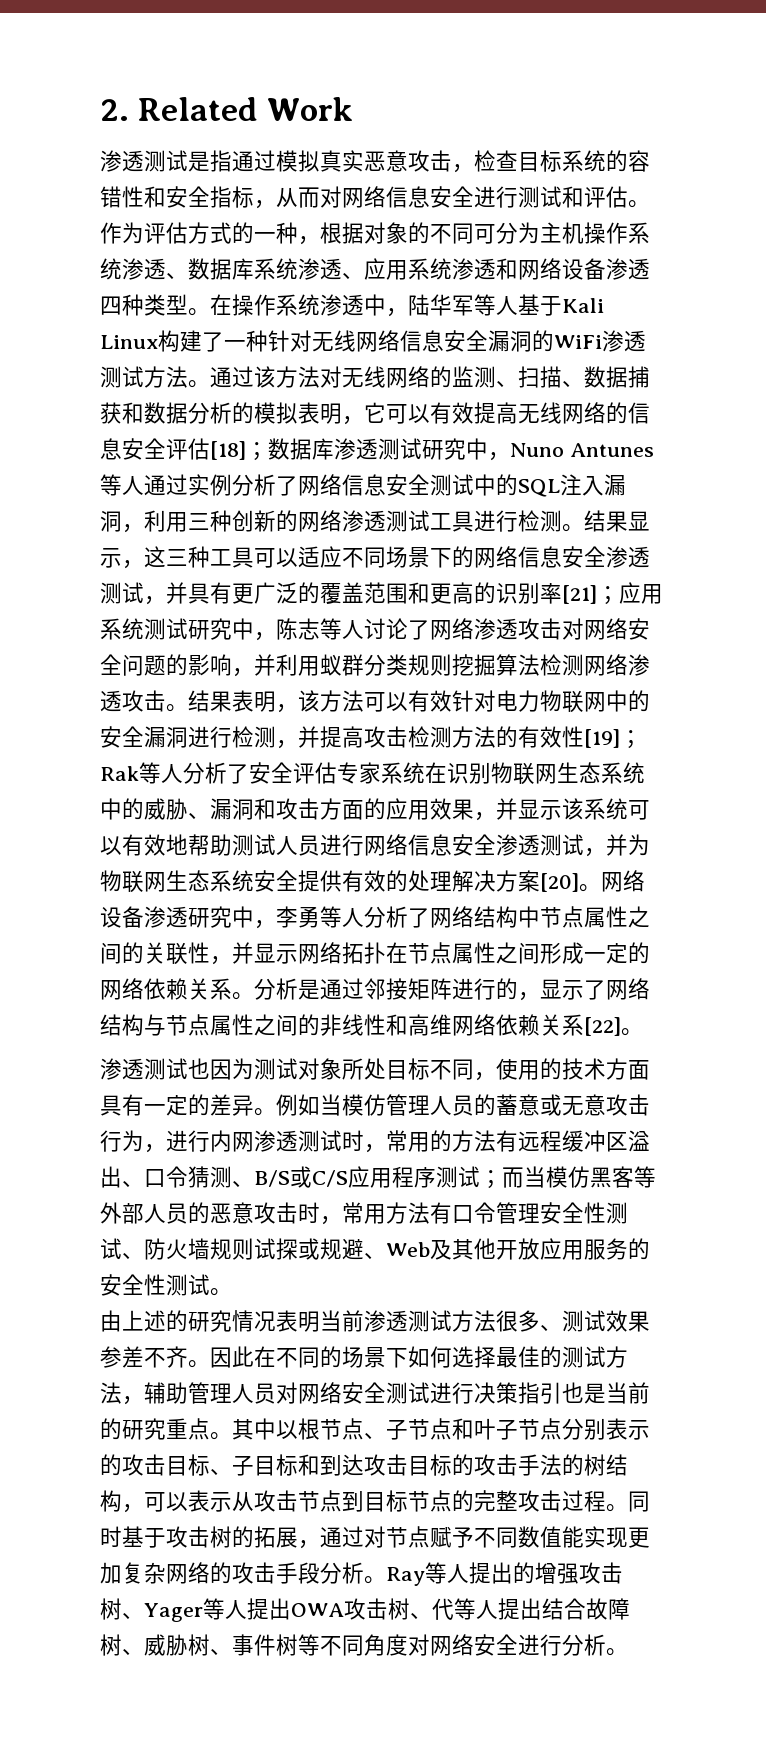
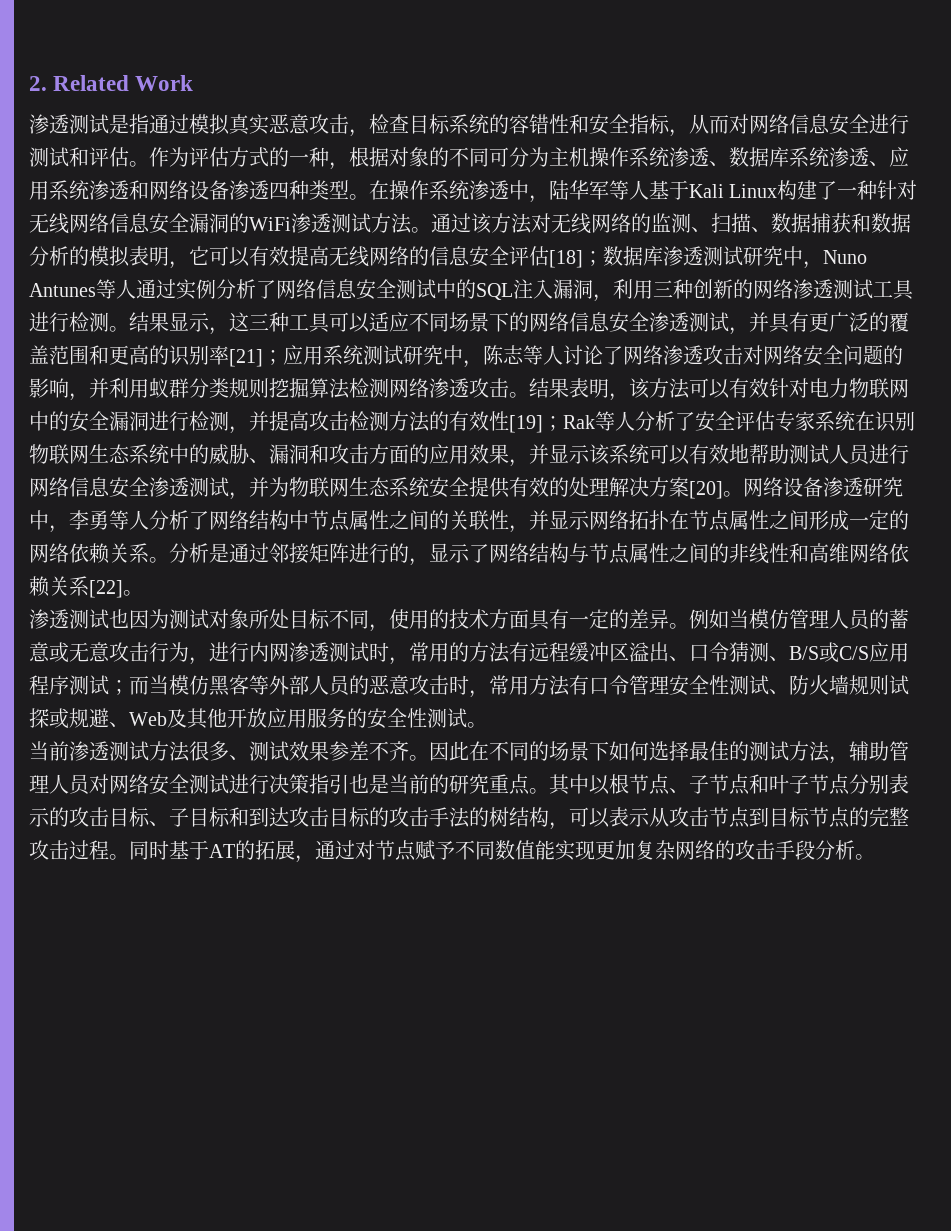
[100,1310,320,1332] 由上述的研究情况表明 -> (487, 725) none
[166,1526,232,1548] 攻击树 -> [209,844,235,858] AT
[386,1562,623,1586] [100,1598,630,1622] [100,1634,628,1656] Ray等人提出的增强攻击树、Yager等人提出OWA攻击树、代等人提出结合故障树、威胁树、事件树等不同角度对网络安全进行分析。 -> (875, 857) none

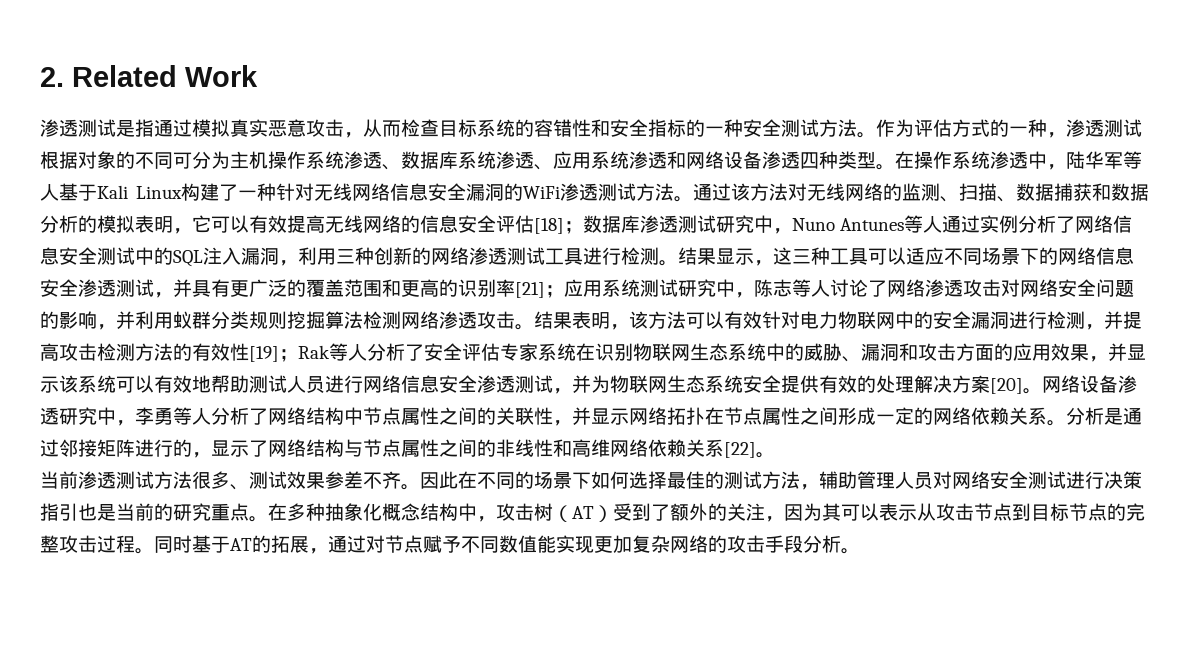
(369, 133) none -> [363,119,401,137] 从而
[669,114,909,137] [29,147,129,167] ，从而对网络信息安全进行测试和评估 -> [686,119,857,137] 的一种安全测试方法
(349, 166) none -> [1066,119,1142,137] 渗透测试
[29,609,909,632] [29,642,909,665] [29,675,909,698] [29,708,487,729] // 渗透测试也因为测试对象所处目标不同，使用的技术方面具有一定的差异。例如当模仿管理人员的蓄意或无意攻击行为，进行内网渗透测试时，常用的方法有远程缓冲区溢出、口令猜测、B/S或C/S应用程序测试；而当模仿黑客等外部人员的恶意攻击时，常用方法有口令管理安全性测试、防火墙规则试探或规避、Web及其他开放应用服务的安全性测试。 -> (775, 455) none
[549,774,909,795] [29,807,569,830] 其中以根节点、子节点和叶子节点分别表示的攻击目标、子目标和到达攻击目标的攻击手法的树结构， -> [268,503,841,522] 在多种抽象化概念结构中，攻击树（AT）受到了额外的关注，因为其

